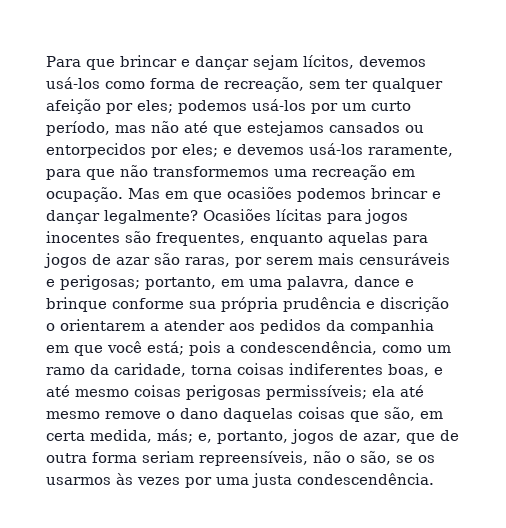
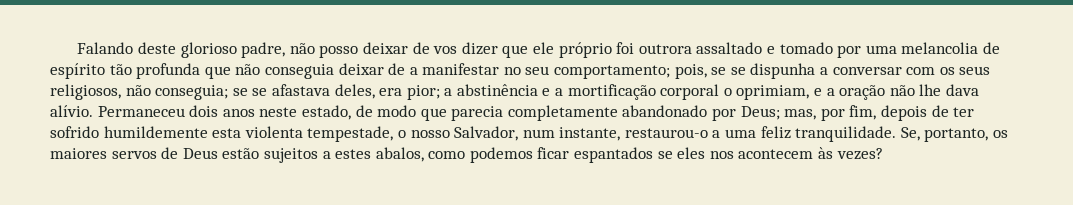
[46,55,426,70] [46,77,443,92] [46,99,411,114] [46,121,424,136] [46,143,453,158] [46,165,415,180] [46,187,441,202] [46,209,408,224] [46,231,428,246] [44,253,450,268] [46,275,414,290] [46,297,449,312] [46,319,434,334] [46,341,451,356] [46,363,443,377] [46,385,424,400] [46,407,443,422] [46,429,459,444] [46,451,435,466] [46,473,434,488] Para que brincar e dançar sejam lícitos, devemos usá-los como forma de recreação, sem ter qualquer afeição por eles; podemos usá-los por um curto período, mas não até que estejamos cansados ou entorpecidos por eles; e devemos usá-los raramente, para que não transformemos uma recreação em ocupação. Mas em que ocasiões podemos brincar e dançar legalmente? Ocasiões lícitas para jogos inocentes são frequentes, enquanto aquelas para jogos de azar são raras, por serem mais censuráveis e perigosas; portanto, em uma palavra, dance e brinque conforme sua própria prudência e discrição o orientarem a atender aos pedidos da companhia em que você está; pois a condescendência, como um ramo da caridade, torna coisas indiferentes boas, e até mesmo coisas perigosas permissíveis; ela até mesmo remove o dano daquelas coisas que são, em certa medida, más; e, portanto, jogos de azar, que de outra forma seriam repreensíveis, não o são, se os usarmos às vezes por uma justa condescendência. -> [77,42,1000,58] [50,63,991,79] [50,84,979,100] [50,105,975,121] [50,126,1009,142] [50,147,883,163] Falando deste glorioso padre, não posso deixar de vos dizer que ele próprio foi outrora assaltado e tomado por uma melancolia de espírito tão profunda que não conseguia deixar de a manifestar no seu comportamento; pois, se se dispunha a conversar com os seus religiosos, não conseguia; se se afastava deles, era pior; a abstinência e a mortificação corporal o oprimiam, e a oração não lhe dava alívio. Permaneceu dois anos neste estado, de modo que parecia completamente abandonado por Deus; mas, por fim, depois de ter sofrido humildemente esta violenta tempestade, o nosso Salvador, num instante, restaurou-o a uma feliz tranquilidade. Se, portanto, os maiores servos de Deus estão sujeitos a estes abalos, como podemos ficar espantados se eles nos acontecem às vezes?

